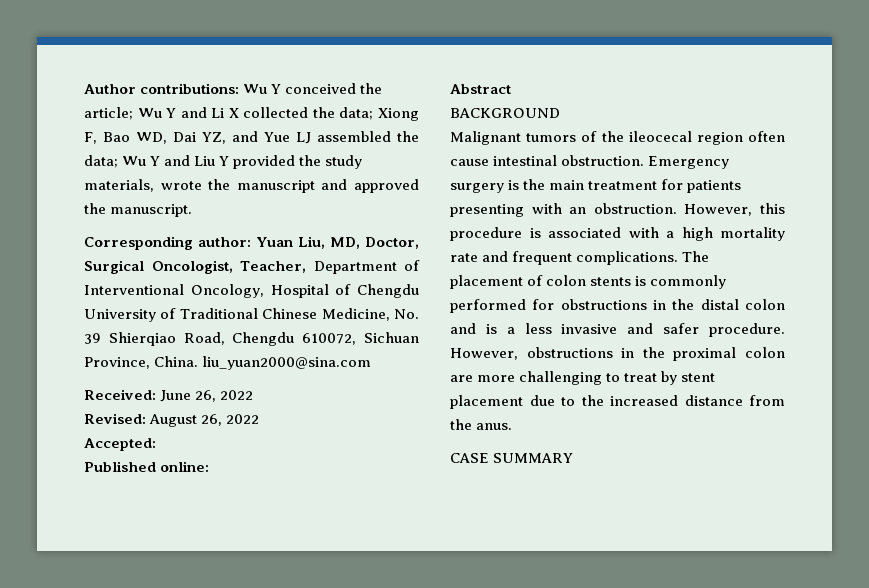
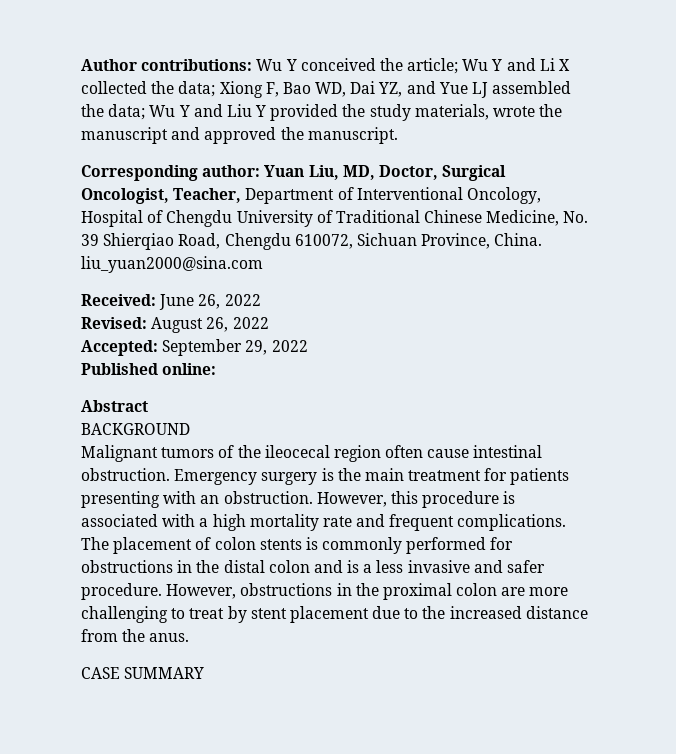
(156, 444) none -> [162,339,308,356] September 29, 2022

